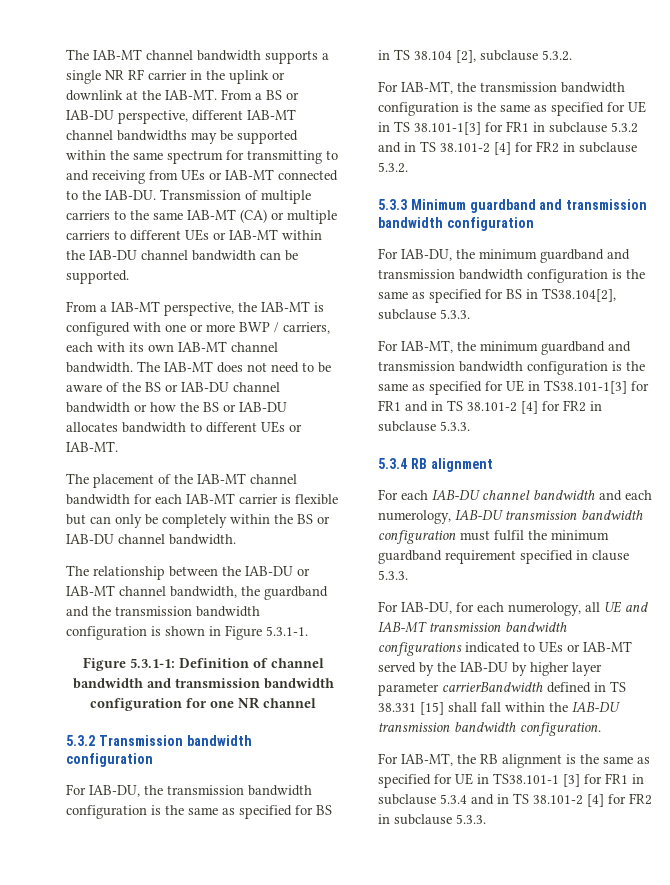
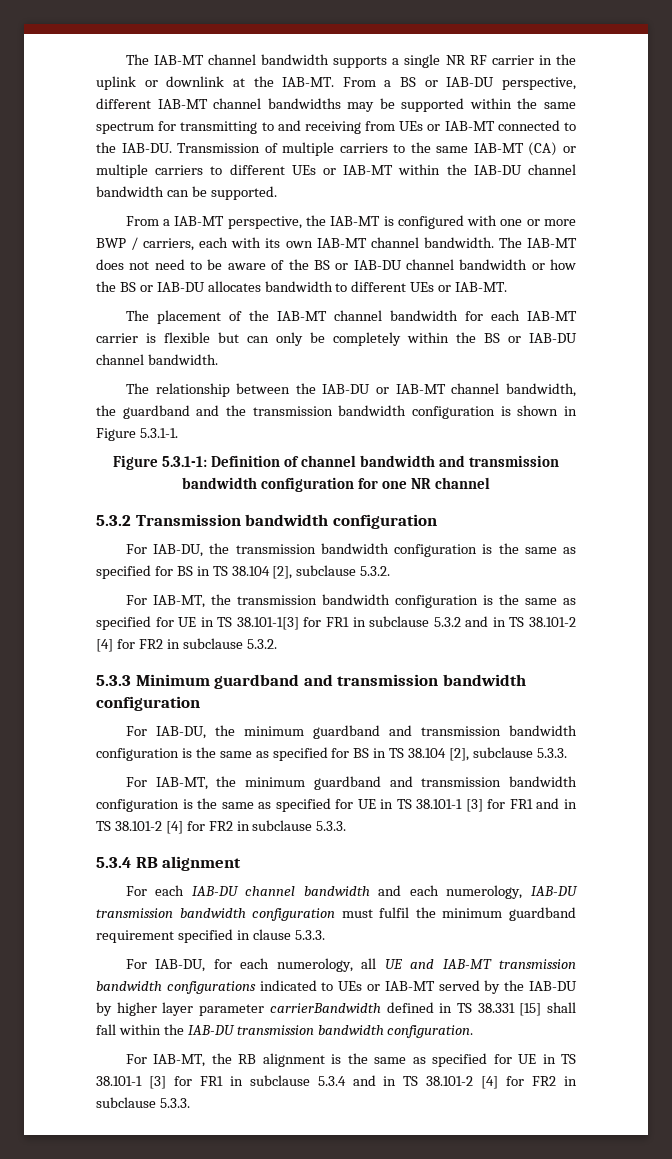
[542,288,616,302] TS38.104[2], -> [389,748,470,761] TS 38.104 [2],
[544,380,627,394] TS38.101-1[3] -> [396,799,483,812] TS 38.101-1 [3]
[493,773,559,784] TS38.101-1 -> [561,1054,577,1064] [96,1076,142,1086] TS 38.101-1

